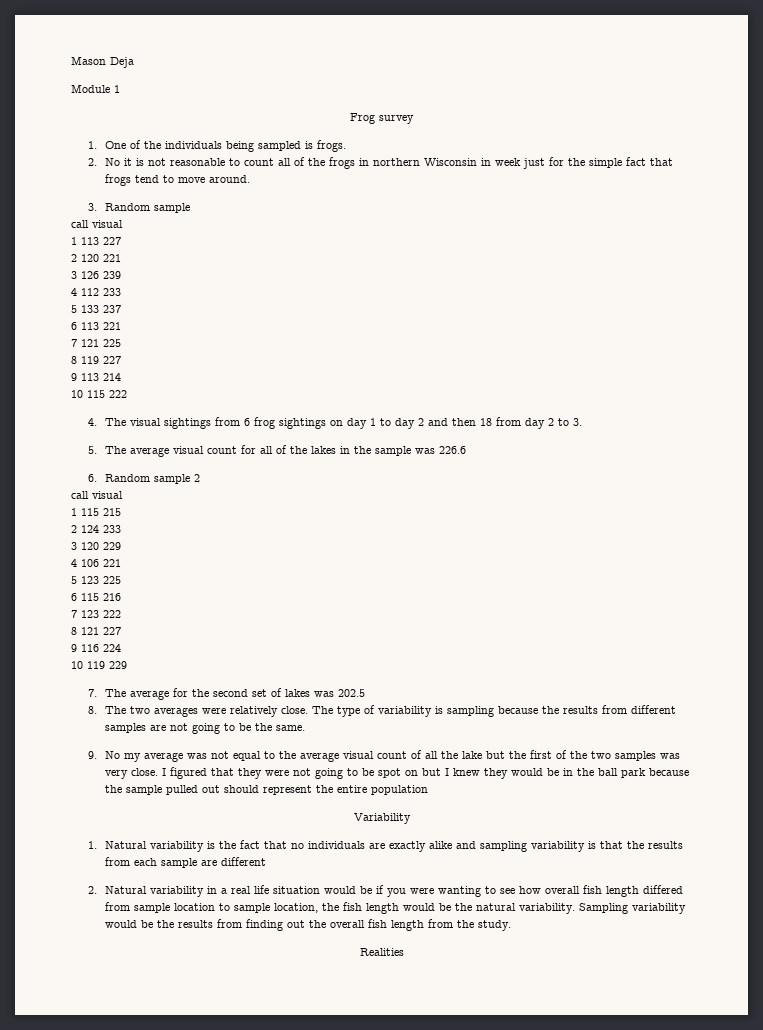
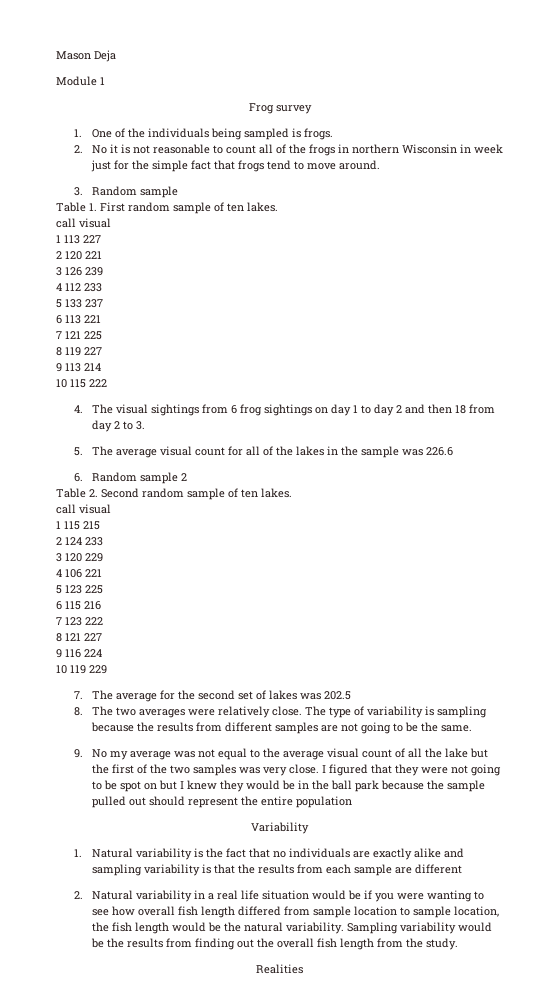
(191, 208) none -> [56,202,278,214] // Table 1. First random sample of ten lakes.
(201, 478) none -> [56,488,292,500] // Table 2. Second random sample of ten lakes.

